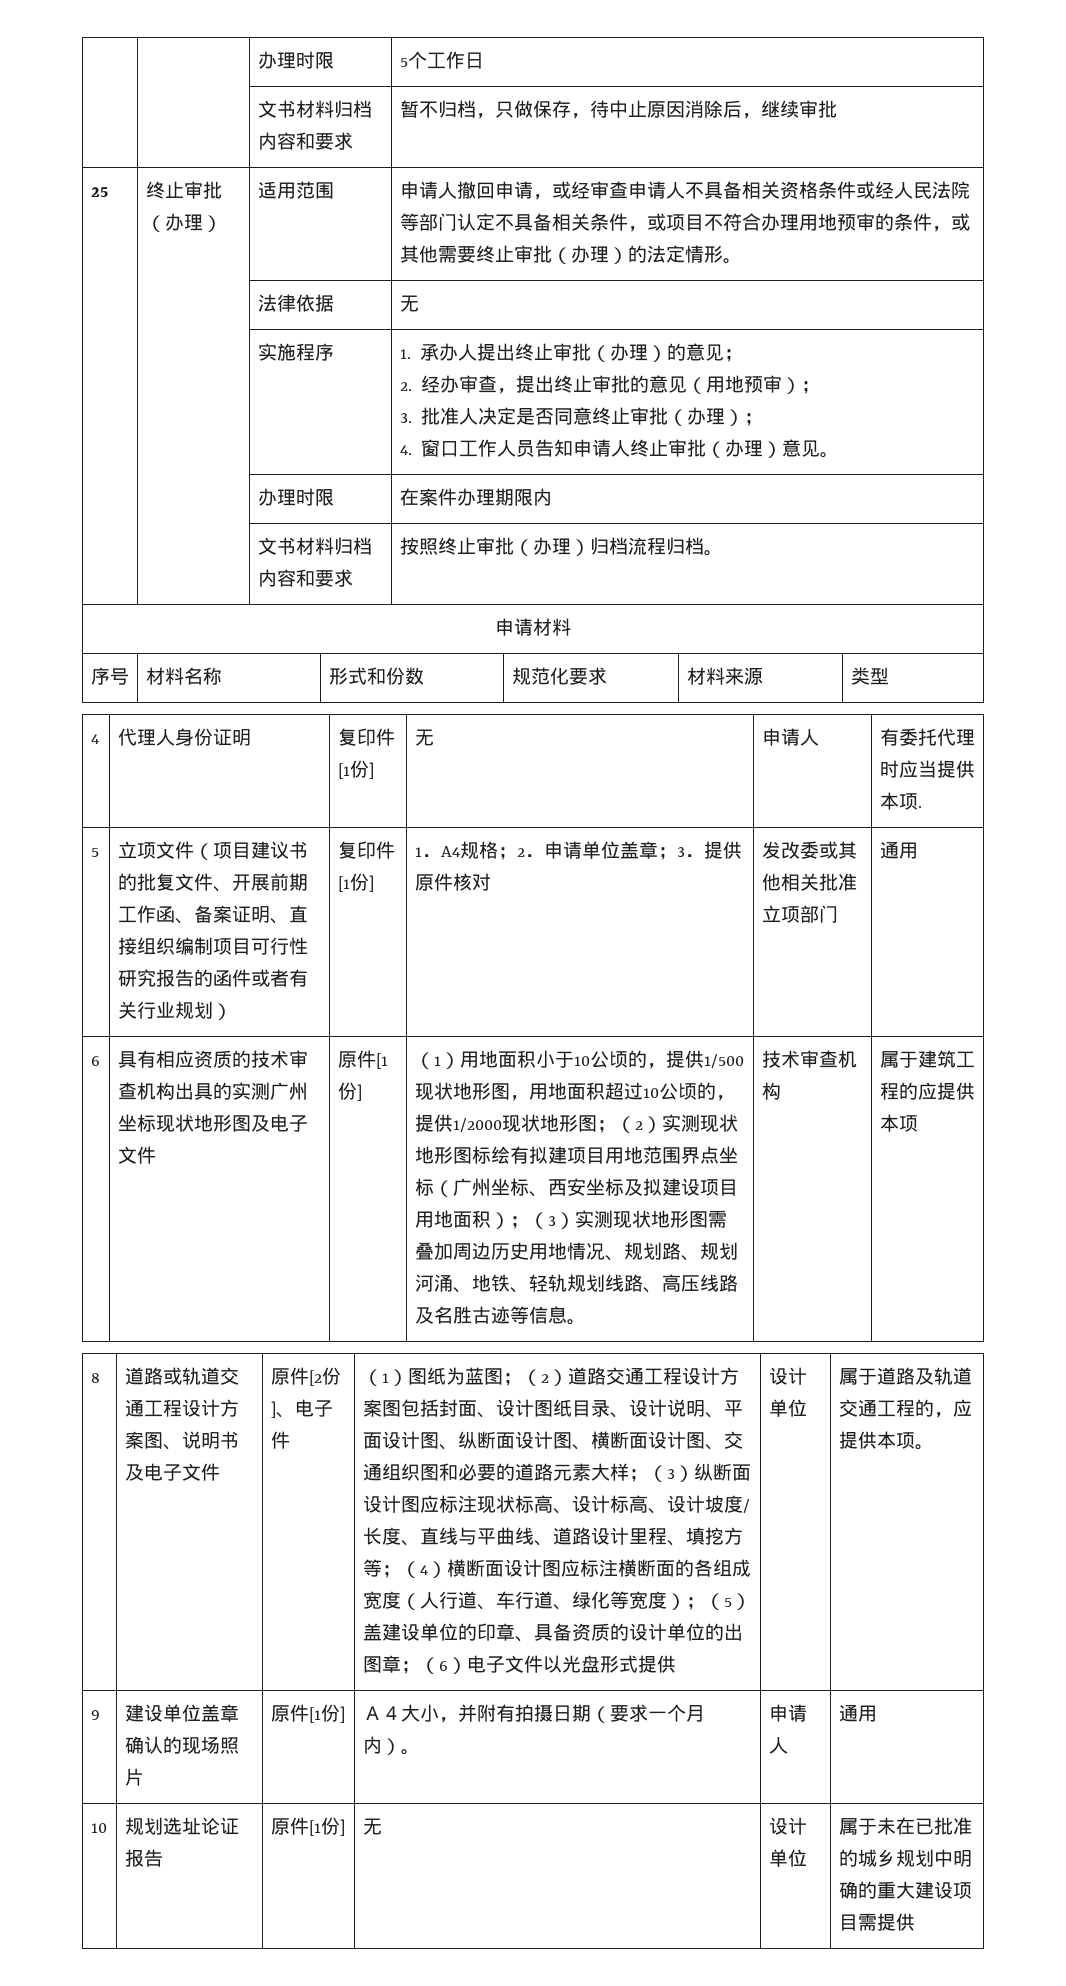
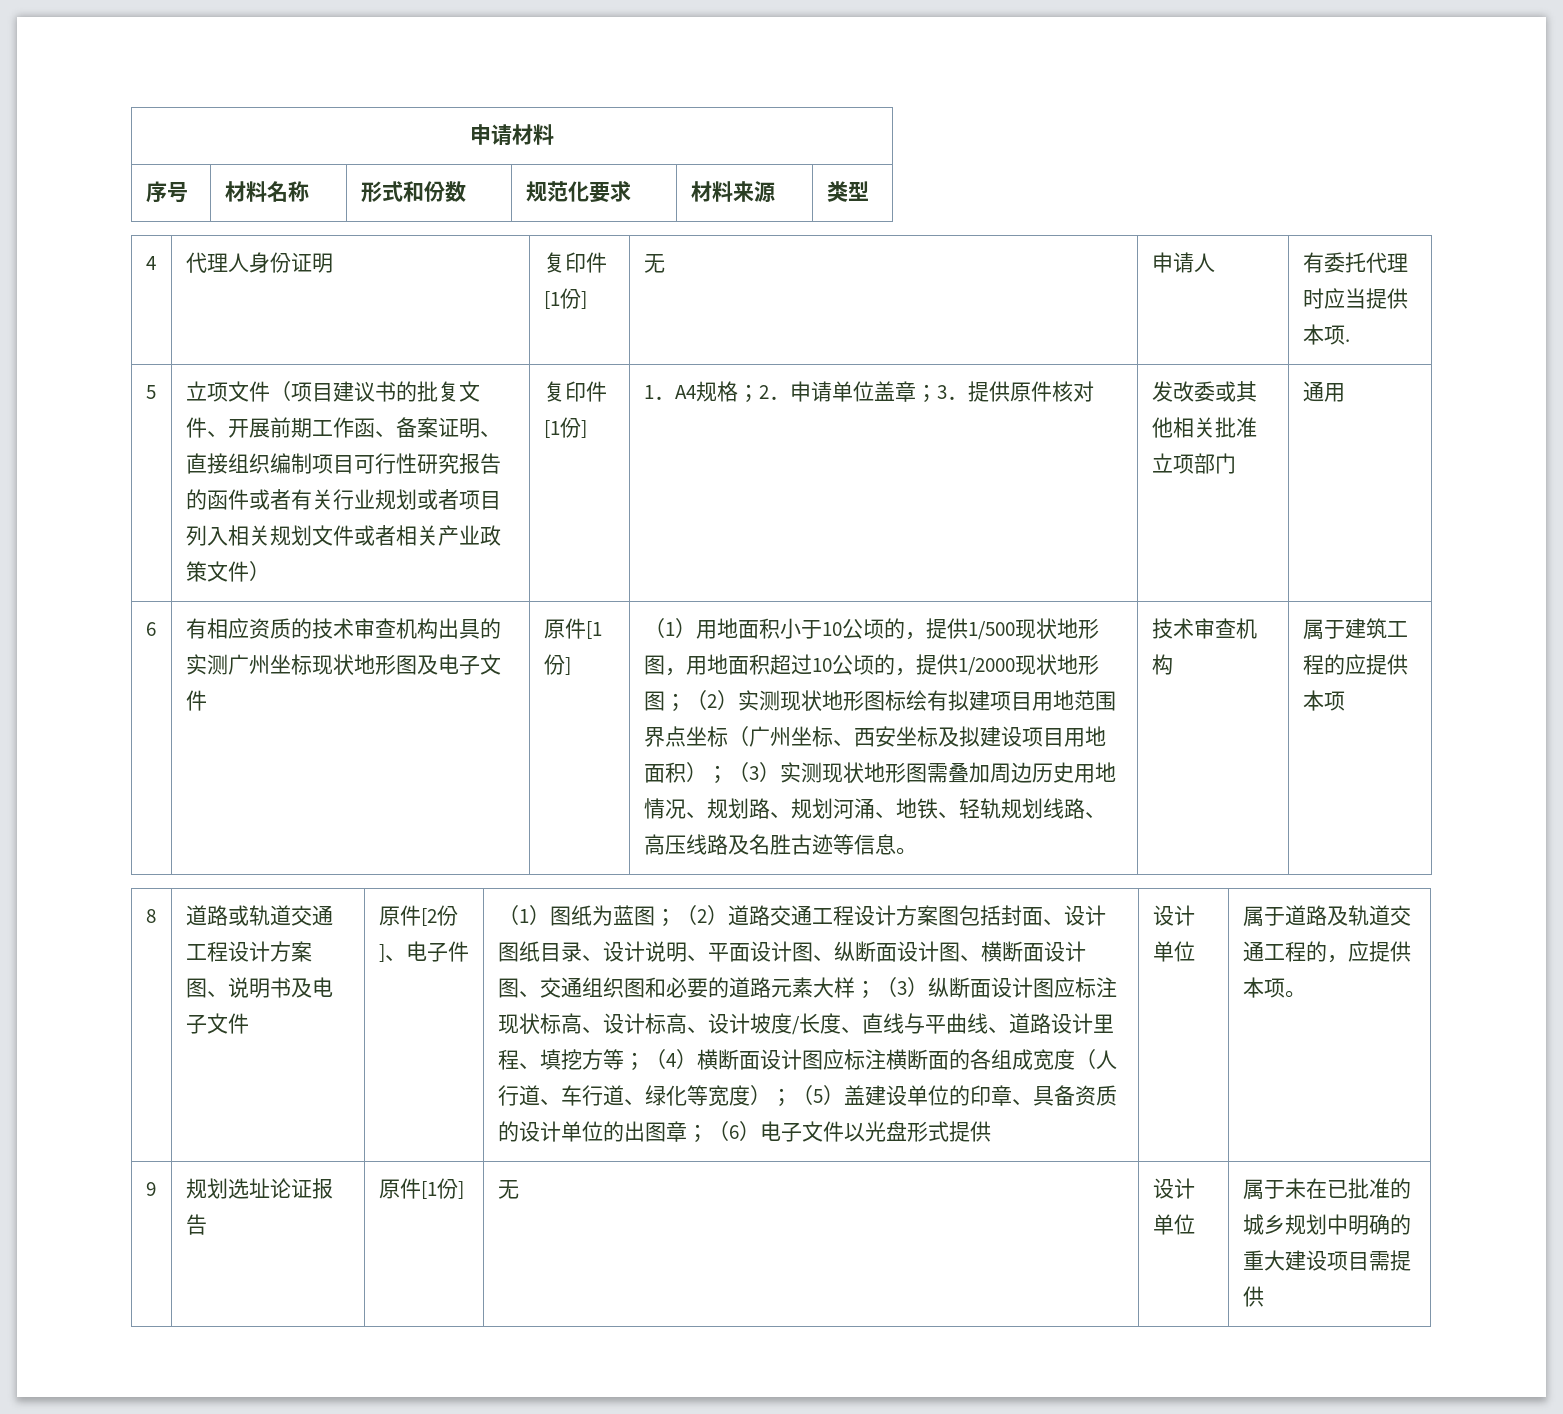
[257,51,334,69] [399,51,484,69] [257,100,372,118] [257,132,353,150] [399,100,837,119] [90,187,108,197] [145,181,222,199] [145,213,222,232] [257,181,334,199] [399,181,970,200] [399,213,970,232] [399,245,742,264] [257,294,334,312] [399,295,419,312] [257,343,334,361] [399,343,743,362] [399,375,820,394] [399,407,763,426] [399,439,839,458] [257,488,334,506] [399,488,552,506] [257,537,372,555] [257,569,353,587] [399,537,723,556] | | 办理时限 | 5个工作日 // | | 文书材料归档内容和要求 | 暂不归档，只做保存，待中止原因消除后，继续审批 // 25 | 终止审批（办理） | 适用范围 | 申请人撤回申请，或经审查申请人不具备相关资格条件或经人民法院等部门认定不具备相关条件，或项目不符合办理用地预审的条件，或其他需要终止审批（办理）的法定情形。 // | | 法律依据 | 无 // | | 实施程序 | 1.承办人提出终止审批（办理）的意见； // 2.经办审查，提出终止审批的意见（用地预审）； // 3.批准人决定是否同意终止审批（办理）； // 4.窗口工作人员告知申请人终止审批（办理）意见。 // | | 办理时限 | 在案件办理期限内 // | | 文书材料归档内容和要求 | 按照终止审批（办理）归档流程归档。 // -> (470, 134) none
(213, 1010) none -> [416,489,501,510] [185,525,501,546] [185,561,249,582] 或者项目列入相关规划文件或者相关产业政策文件
[117,1051,137,1068] 具 -> (156, 629) none
[124,1704,239,1722] [124,1736,239,1754] [124,1768,144,1786] [270,1704,345,1723] [362,1704,705,1723] [362,1736,420,1755] [768,1704,807,1722] [768,1737,788,1754] [838,1705,877,1722] [90,1823,107,1833] | 建设单位盖章确认的现场照片 | 原件[1份] | Ａ４大小，并附有拍摄日期（要求一个月内）。 | 申请人 | 通用 // 10 -> (156, 1189) none

